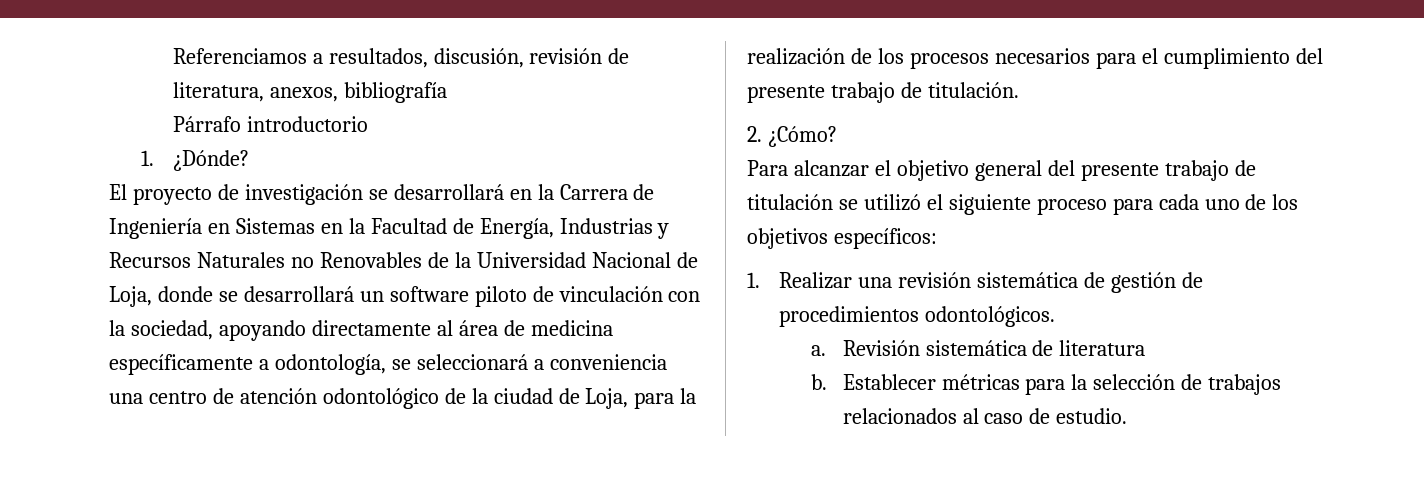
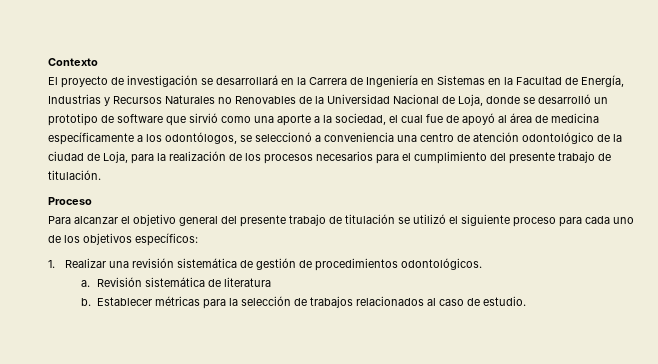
[172,48,630,68] [172,82,447,103] [172,116,368,132] [140,150,249,171] Referenciamos a resultados, discusión, revisión de literatura, anexos, bibliografía // Párrafo introductorio // 1. ¿Dónde? -> [48,58,98,66] Contexto
[243,286,701,307] [109,320,431,341] desarrollará un software piloto de vinculación con la sociedad, apoyando directamente -> [538,94,608,104] [48,113,495,126] desarrolló un prototipo de software que sirvió como una aporte a la sociedad, el cual fue de apoyó
[274,354,528,375] odontología, se seleccionará -> [146,132,312,144] los odontólogos, se seleccionó
[747,126,837,147] 2. ¿Cómo? -> [48,197,92,205] Proceso

